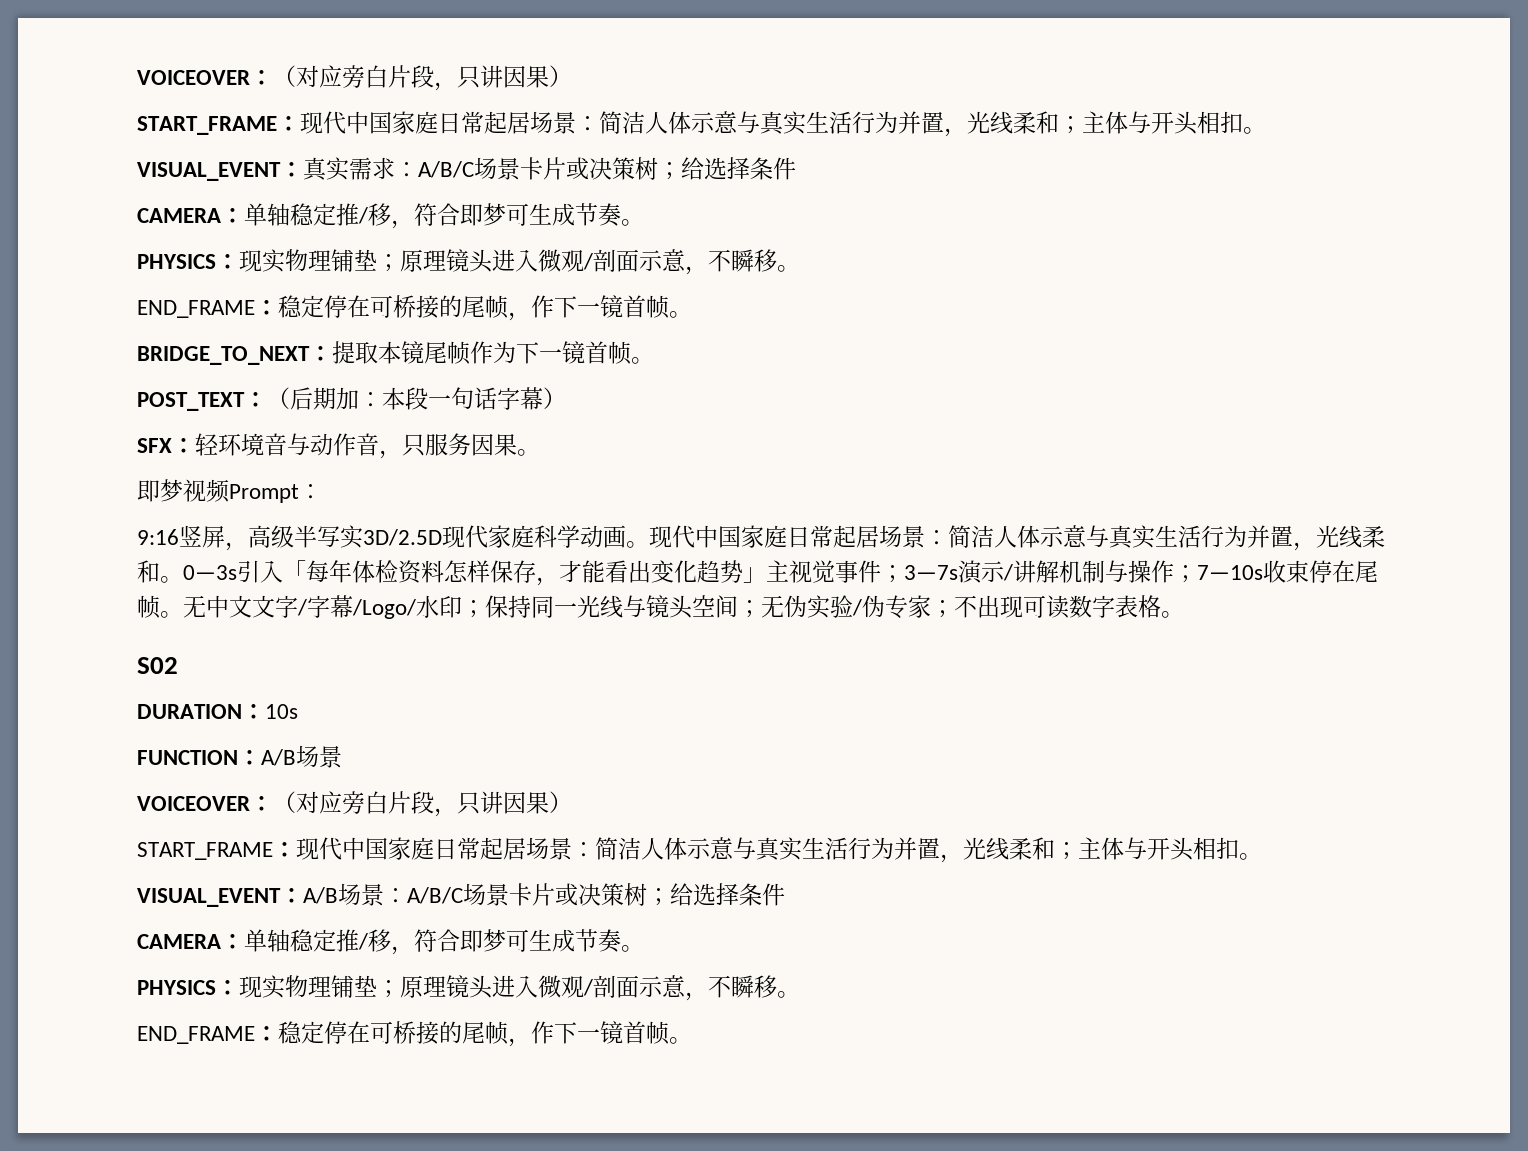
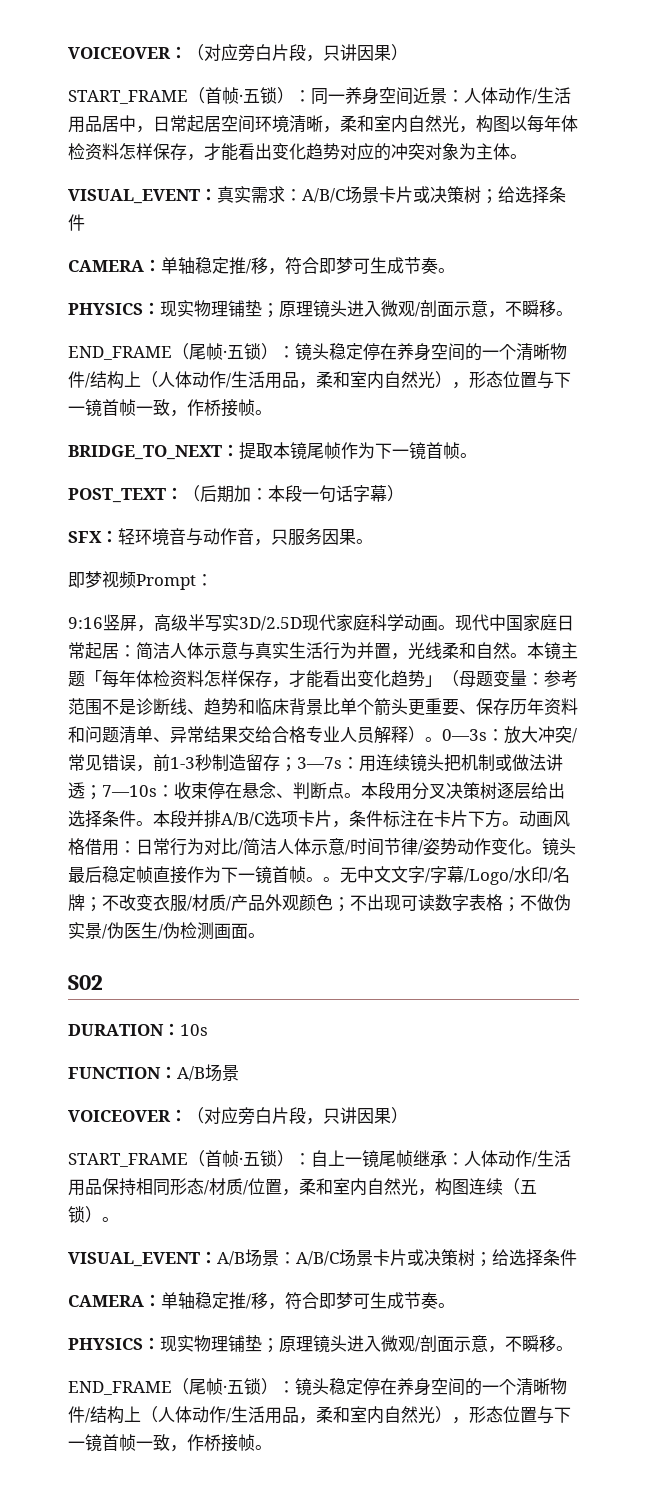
[137,65,572,91] [137,111,1243,137] VOICEOVER：（对应旁白片段，只讲因果） // START_FRAME：现代中国家庭日常起居场景：简洁人体示意与真实生活行为并置，光线柔和；主体与开头相扣 -> [68,44,408,62] [68,87,571,105] [68,115,578,133] [68,143,510,161] VOICEOVER：（对应旁白片段，只讲因果） // START_FRAME（首帧·五锁）：同一养身空间近景：人体动作/生活用品居中，日常起居空间环境清晰，柔和室内自然光，构图以每年体检资料怎样保存，才能看出变化趋势对应的冲突对象为主体
[255,295,646,321] ：稳定停在可桥接的尾帧，作下一镜首 -> [172,343,567,361] [68,371,571,389] [68,399,238,417] （尾帧·五锁）：镜头稳定停在养身空间的一个清晰物件/结构上（人体动作/生活用品，柔和室内自然光），形态位置与下一镜首帧一致，作桥接
[879,525,925,548] 场景 -> (119, 651) none
[160,560,283,583] 。0—3s引入 -> [476,642,578,660] [68,671,85,687] 自然。本镜主题
[766,560,1378,584] [137,595,161,619] 主视觉事件；3—7s演示/讲解机制与操作；7—10s收束停在尾帧 -> [442,670,578,688] [68,698,578,716] [68,726,577,744] [68,754,563,772] [68,782,565,800] [68,810,570,828] [68,838,576,856] [68,866,323,884] （母题变量：参考范围不是诊断线、趋势和临床背景比单个箭头更重要、保存历年资料和问题清单、异常结果交给合格专业人员解释）。0—3s：放大冲突/常见错误，前1-3秒制造留存；3—7s：用连续镜头把机制或做法讲透；7—10s：收束停在悬念、判断点。本段用分叉决策树逐层给出选择条件。本段并排A/B/C选项卡片，条件标注在卡片下方。动画风格借用：日常行为对比/简洁人体示意/时间节律/姿势动作变化。镜头最后稳定帧直接作为下一镜首帧。
[462,595,931,619] ；保持同一光线与镜头空间；无伪实验/伪专家 -> [548,866,570,883] [68,894,333,912] /名牌；不改变衣服/材质/产品外观颜色
(1161, 606) none -> [503,894,571,912] [68,922,248,940] ；不做伪实景/伪医生/伪检测画面
[273,837,1239,863] ：现代中国家庭日常起居场景：简洁人体示意与真实生活行为并置，光线柔和；主体与开头相扣 -> [188,1150,571,1168] [68,1178,537,1196] [68,1206,102,1223] （首帧·五锁）：自上一镜尾帧继承：人体动作/生活用品保持相同形态/材质/位置，柔和室内自然光，构图连续（五锁）
[255,1021,646,1047] ：稳定停在可桥接的尾帧，作下一镜首 -> [172,1378,567,1396] [68,1406,571,1424] [68,1434,238,1452] （尾帧·五锁）：镜头稳定停在养身空间的一个清晰物件/结构上（人体动作/生活用品，柔和室内自然光），形态位置与下一镜首帧一致，作桥接

